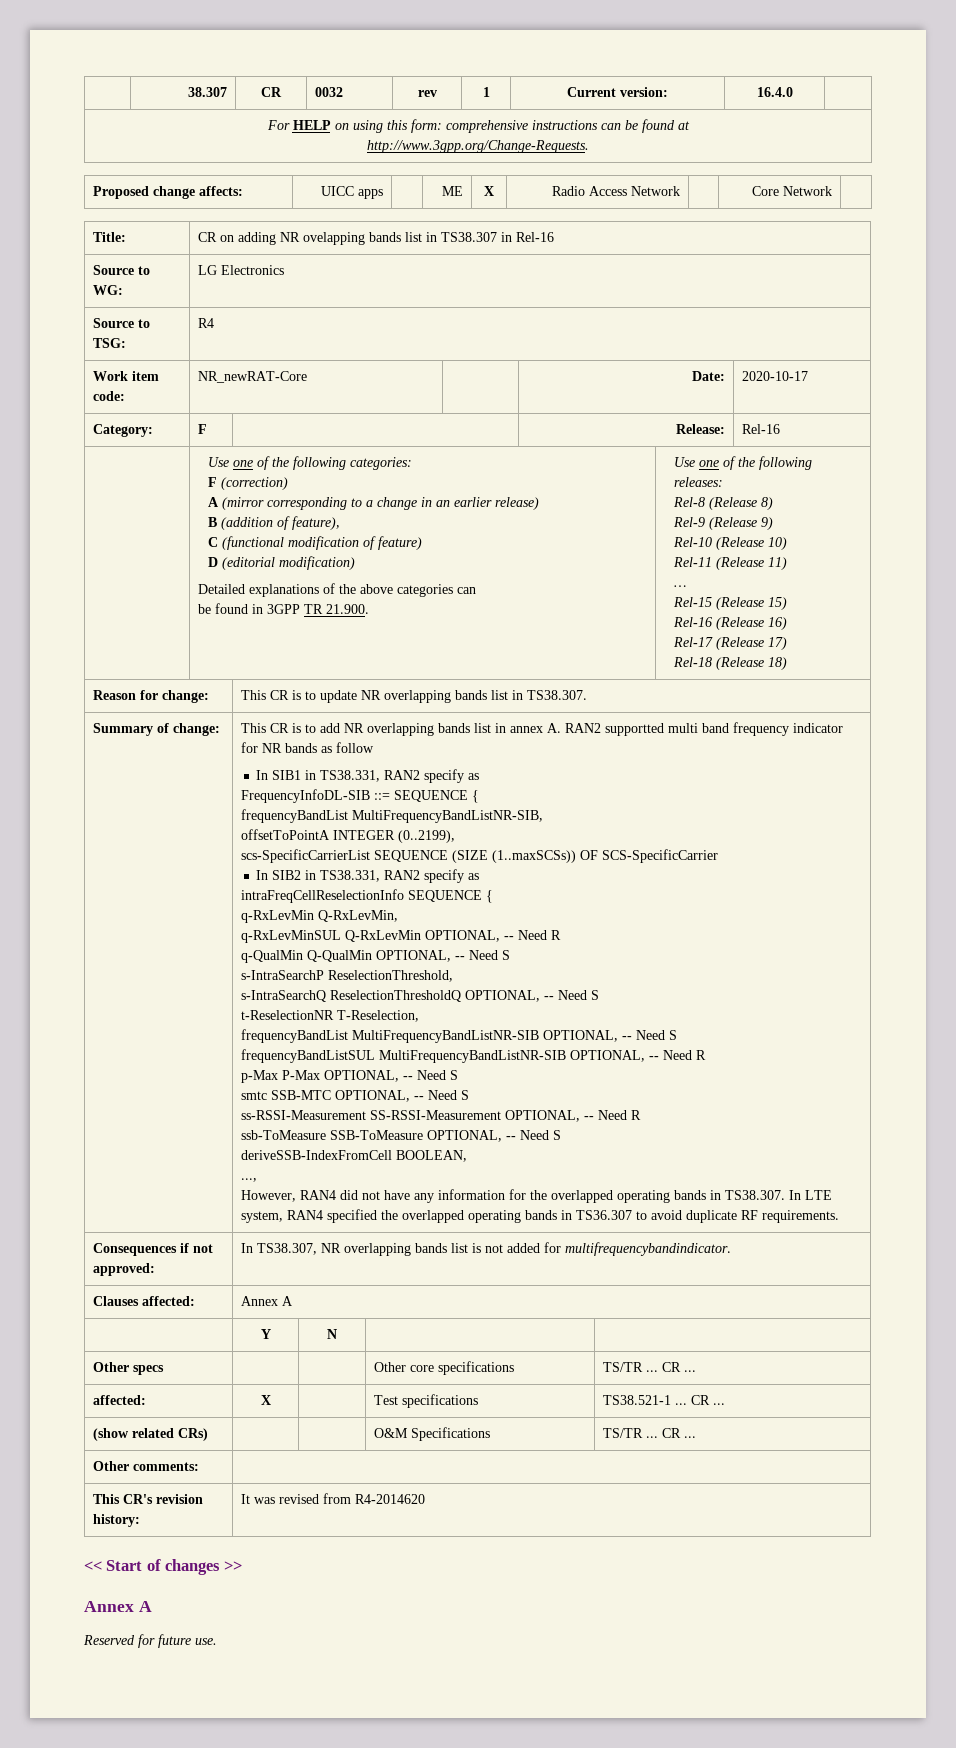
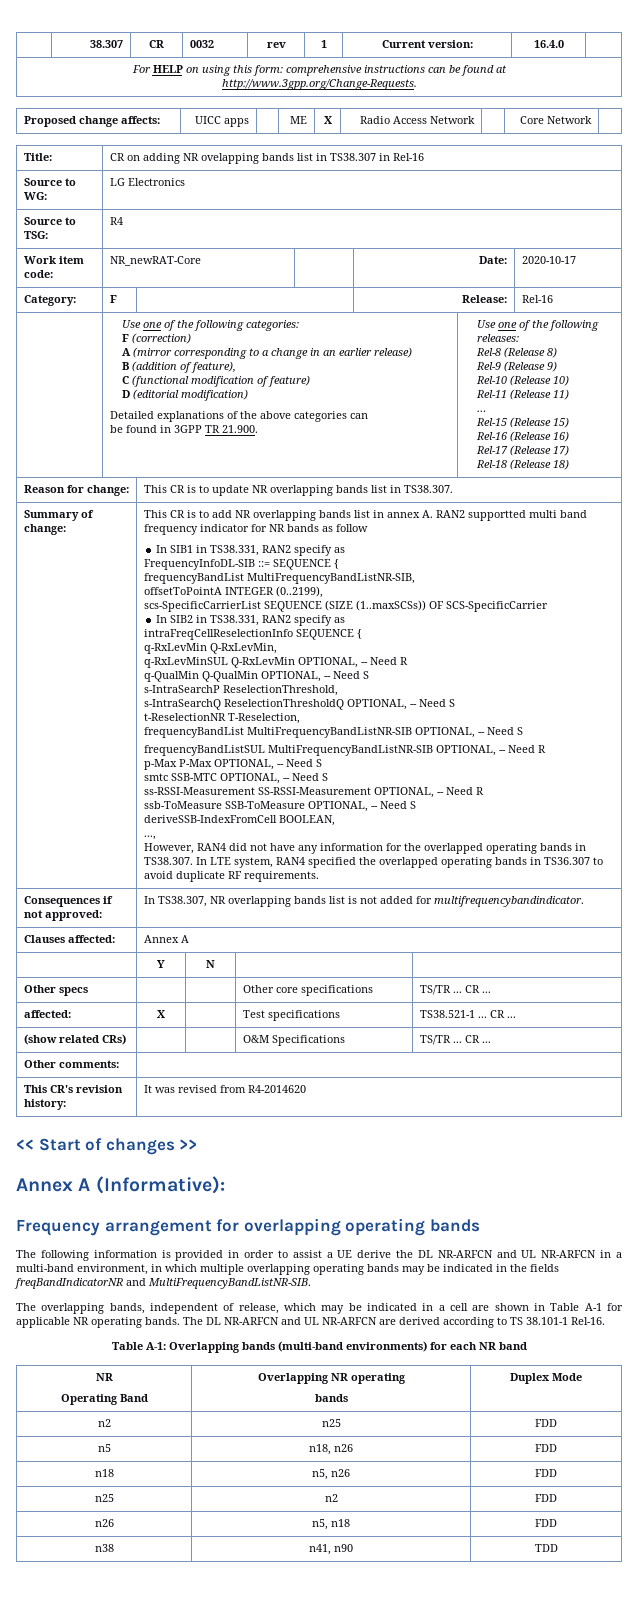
[83,1634,217,1648] // Reserved for future use. -> [95,1176,225,1194] [16,1218,480,1236] [16,1250,623,1261] [16,1264,559,1275] [14,1278,311,1289] [16,1303,623,1314] [16,1317,605,1328] [111,1341,527,1353] [95,1373,113,1381] [60,1394,148,1405] [257,1373,406,1384] [314,1394,348,1402] [510,1373,582,1384] [97,1419,111,1427] [321,1419,341,1427] [535,1419,557,1427] [97,1444,111,1452] [309,1444,353,1455] [535,1444,557,1452] [94,1469,114,1477] [312,1469,350,1480] [535,1469,557,1477] [94,1494,114,1502] [324,1494,338,1502] [535,1494,557,1502] [94,1519,114,1527] [312,1519,350,1530] [535,1519,557,1527] [94,1544,114,1552] [309,1544,353,1555] [534,1544,558,1552] (Informative): // Frequency arrangement for overlapping operating bands // The following information is provided in order to assist a UE derive the DL NR-ARFCN and UL NR-ARFCN in a multi-band environment, in which multiple overlapping operating bands may be indicated in the fields freqBandIndicatorNR and MultiFrequencyBandListNR-SIB. // The overlapping bands, independent of release, which may be indicated in a cell are shown in Table A-1 for applicable NR operating bands. The DL NR-ARFCN and UL NR-ARFCN are derived according to TS 38.101-1 Rel-16. // Table A-1: Overlapping bands (multi-band environments) for each NR band // NR // Operating Band | Overlapping NR operating // bands | Duplex Mode // n2 | n25 | FDD // n5 | n18, n26 | FDD // n18 | n5, n26 | FDD // n25 | n2 | FDD // n26 | n5, n18 | FDD // n38 | n41, n90 | TDD

